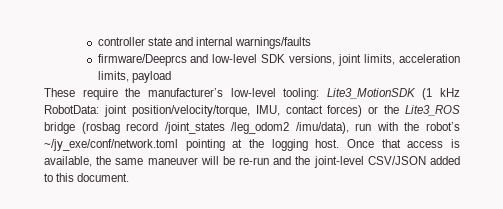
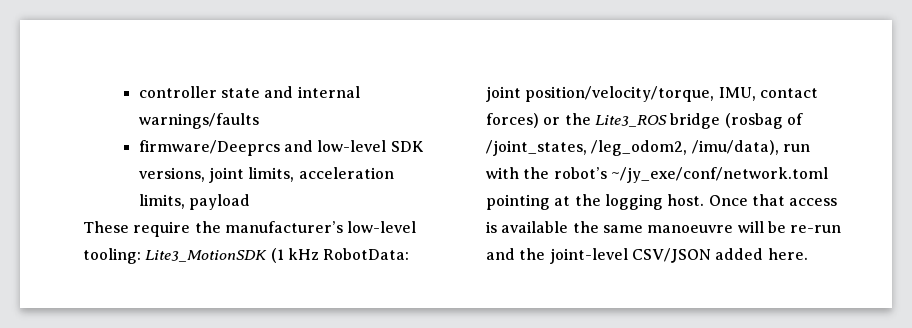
[126,122,290,134] record /joint_states /leg_odom2 -> [786,113,803,125] [486,140,688,156] of /joint_states, /leg_odom2,
[44,156,92,167] available, -> [501,221,569,233] available
[147,157,198,165] maneuver -> [647,225,734,233] manoeuvre
[44,173,130,182] to this document. -> [767,248,808,260] here.

